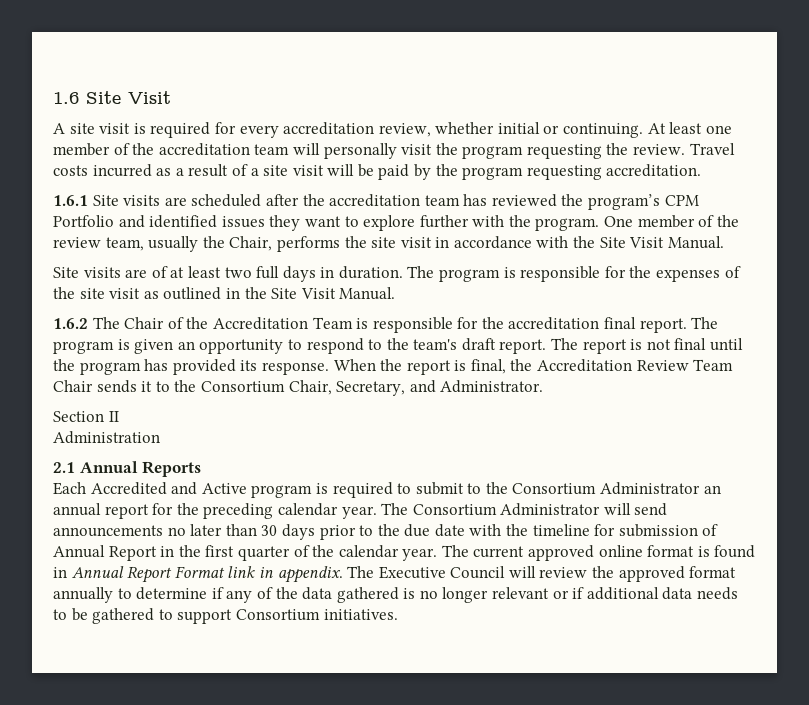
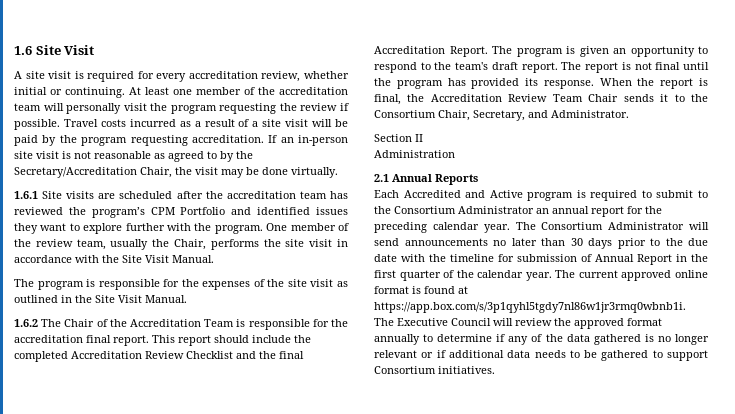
[633,144,686,155] review. -> [300,103,349,111] [14,119,60,130] review if possible.
(702, 170) none -> [268,135,348,146] [14,151,253,162] [14,167,338,178] If an in-person site visit is not reasonable as agreed to by the Secretary/Accreditation Chair, the visit may be done virtually.
[53,266,403,282] Site visits are of at least two full days in duration. -> (214, 259) none
(687, 325) none -> [152,335,311,346] [14,351,304,362] [374,46,488,57] This report should include the completed Accreditation Review Checklist and the final Accreditation Report.
[53,566,343,583] in Annual Report Format link in appendix. -> [458,286,468,294] [374,302,686,313] at https://app.box.com/s/3p1qyhl5tgdy7nl86w1jr3rmq0wbnb1i.

